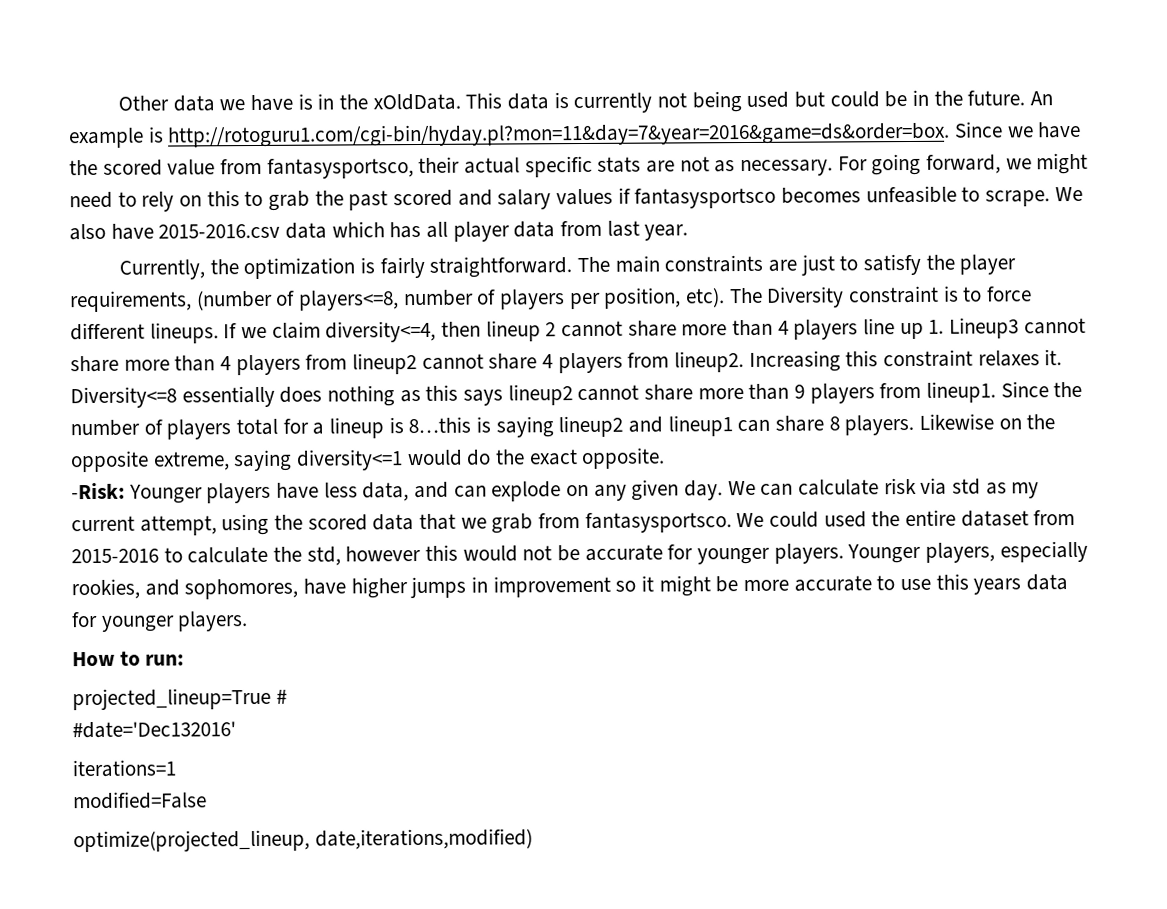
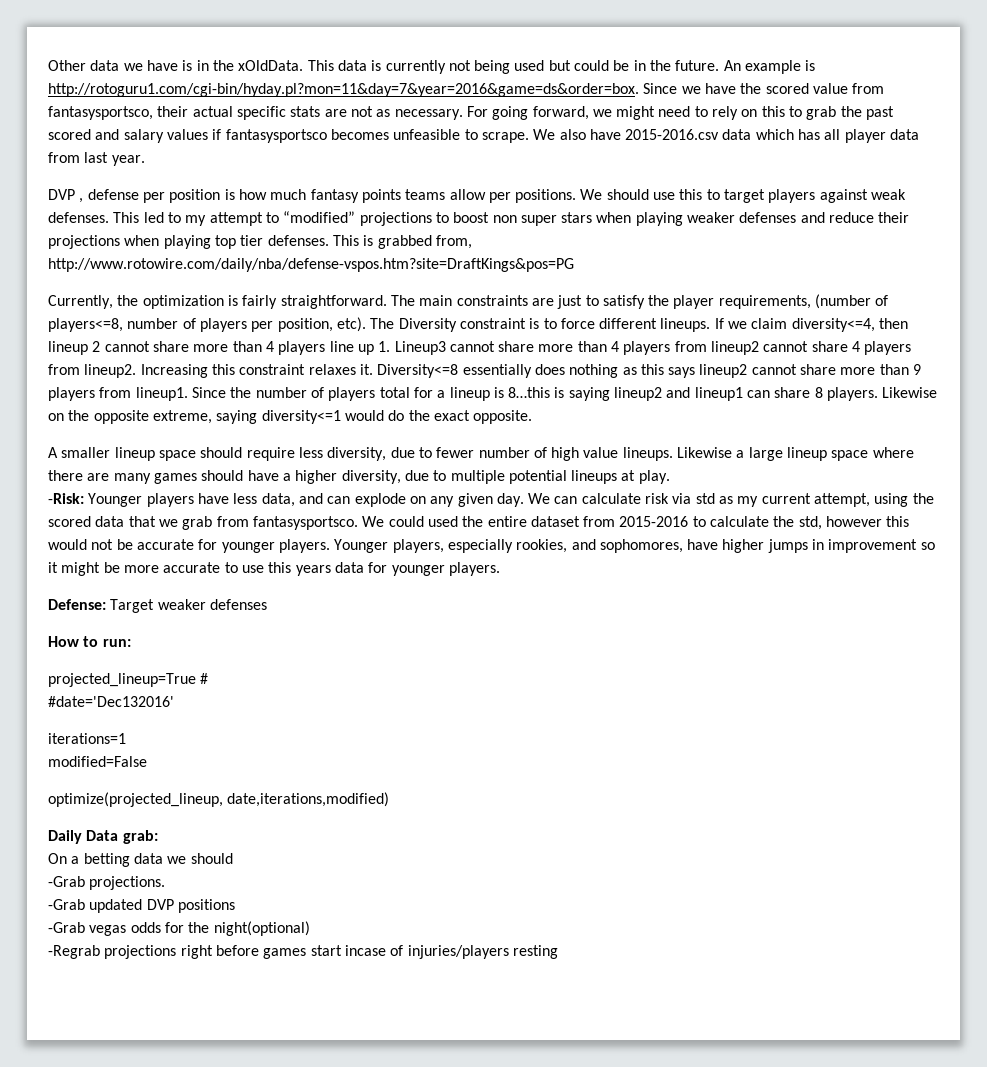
(689, 232) none -> [48,189,907,203] [48,211,910,226] [48,235,472,249] [48,258,574,272] // DVP , defense per position is how much fantasy points teams allow per positions. We should use this to target players against weak defenses. This led to my attempt to “modified” projections to boost non super stars when playing weaker defenses and reduce their projections when playing top tier defenses. This is grabbed from, http://www.rotowire.com/daily/nba/defense-vspos.htm?site=DraftKings&pos=PG
(666, 458) none -> [48,447,914,461] [48,470,670,484] // A smaller lineup space should require less diversity, due to fewer number of high value lineups. Likewise a large lineup space where there are many games should have a higher diversity, due to multiple potential lineups at play.
(249, 621) none -> [48,599,267,613] // Defense: Target weaker defenses
(533, 839) none -> [48,830,158,844] [48,853,233,867] [48,876,166,890] [48,899,235,913] [48,921,310,936] [48,945,558,959] // Daily Data grab: // On a betting data we should // -Grab projections. // -Grab updated DVP positions // -Grab vegas odds for the night(optional) // -Regrab projections right before games start incase of injuries/players resting

